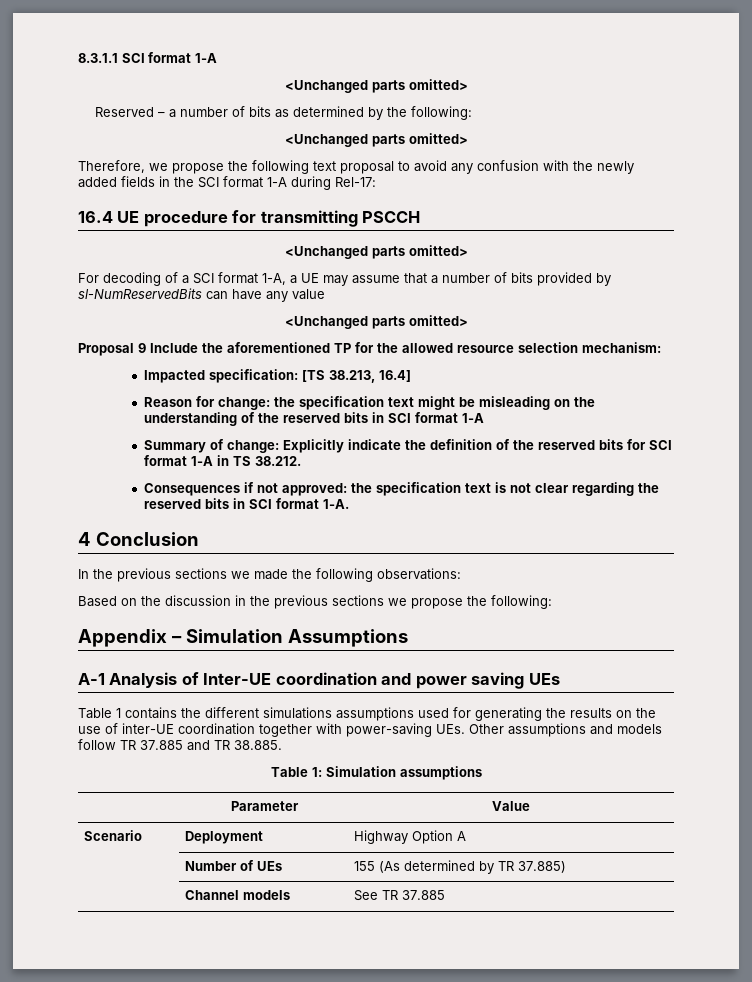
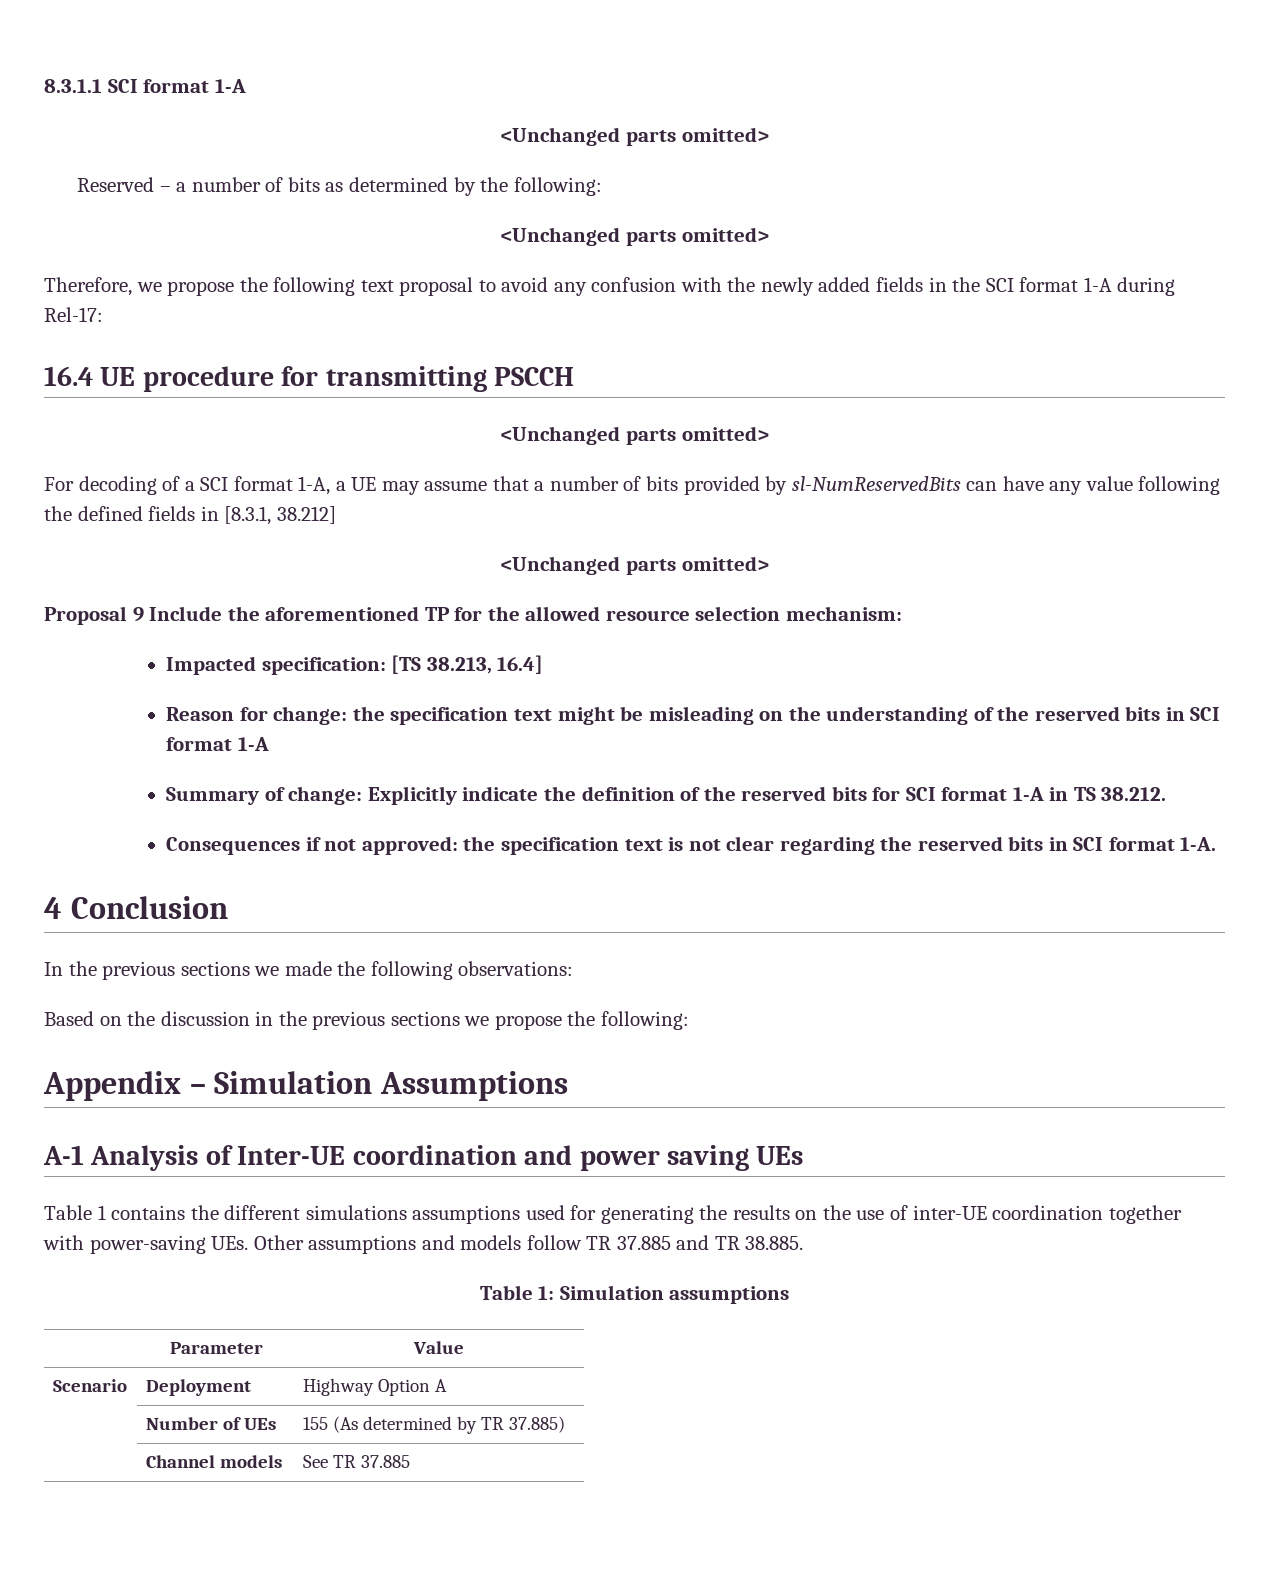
(325, 294) none -> [1138,476,1221,495] [44,506,336,525] following the defined fields in [8.3.1, 38.212]

